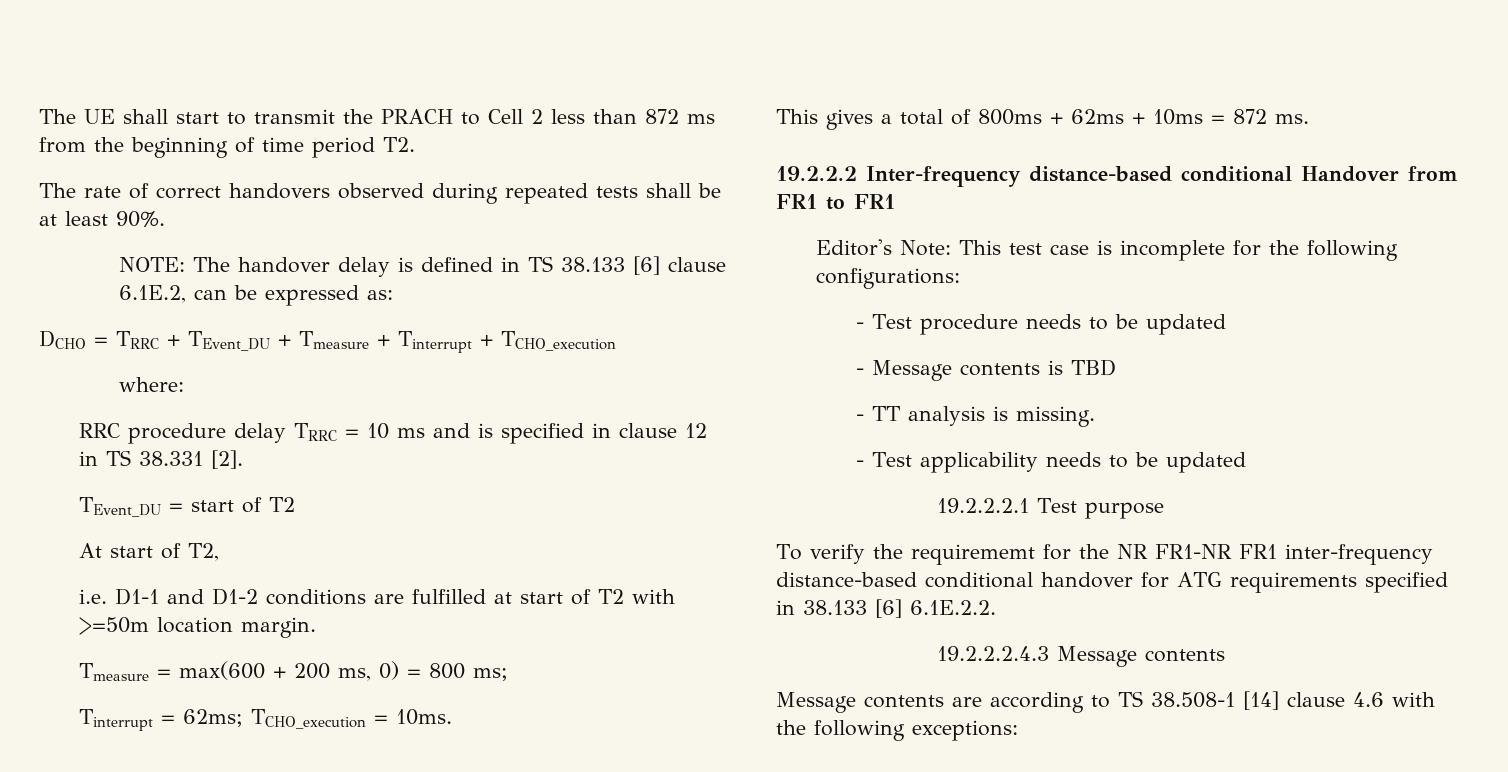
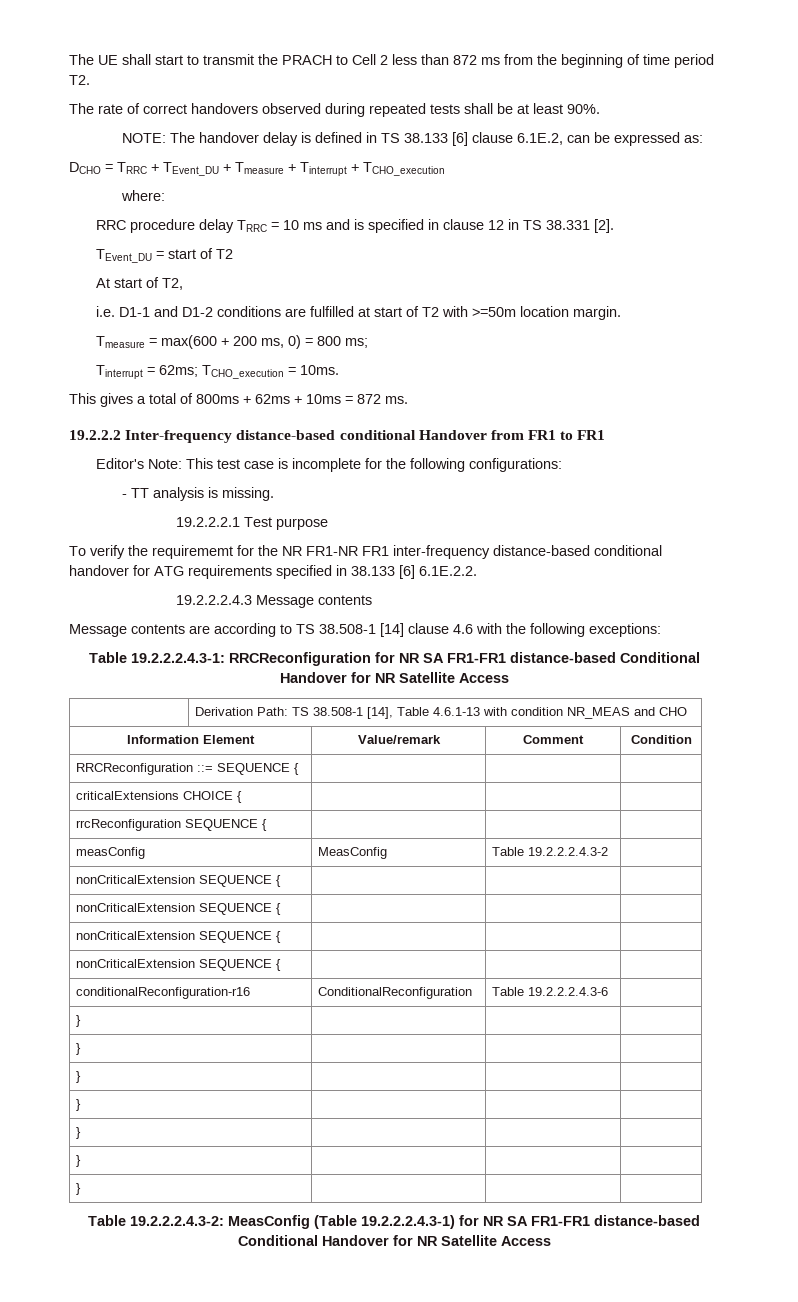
[856,314,1227,335] [856,359,1117,381] // - Test procedure needs to be updated // - Message contents is TBD -> (562, 465) none
[856,452,1247,473] // - Test applicability needs to be updated -> (275, 494) none
(1018, 730) none -> [88,652,700,666] [279,672,509,683] [194,707,687,719] [127,735,255,744] [357,735,441,744] [523,735,584,744] [630,735,692,744] [75,763,299,775] [75,791,242,803] [75,819,267,831] [75,847,145,859] [317,847,387,859] [491,847,608,856] [75,875,281,887] [75,903,281,915] [75,931,281,943] [75,959,281,971] [75,987,250,999] [317,987,472,999] [491,987,608,996] [75,1015,81,1027] [75,1043,81,1055] [75,1071,81,1083] [75,1099,81,1111] [75,1127,81,1139] [75,1155,81,1167] [75,1183,81,1195] [88,1215,700,1229] [237,1235,551,1246] // Table 19.2.2.2.4.3-1: RRCReconfiguration for NR SA FR1-FR1 distance-based Conditional Handover for NR Satellite Access // | Derivation Path: TS 38.508-1 [14], Table 4.6.1-13 with condition NR_MEAS and CHO // Information Element | Value/remark | Comment | Condition // RRCReconfiguration ::= SEQUENCE { | | | // criticalExtensions CHOICE { | | | // rrcReconfiguration SEQUENCE { | | | // measConfig | MeasConfig | Table 19.2.2.2.4.3-2 | // nonCriticalExtension SEQUENCE { | | | // nonCriticalExtension SEQUENCE { | | | // nonCriticalExtension SEQUENCE { | | | // nonCriticalExtension SEQUENCE { | | | // conditionalReconfiguration-r16 | ConditionalReconfiguration | Table 19.2.2.2.4.3-6 | // } | | | // } | | | // } | | | // } | | | // } | | | // } | | | // } | | | // Table 19.2.2.2.4.3-2: MeasConfig (Table 19.2.2.2.4.3-1) for NR SA FR1-FR1 distance-based Conditional Handover for NR Satellite Access

